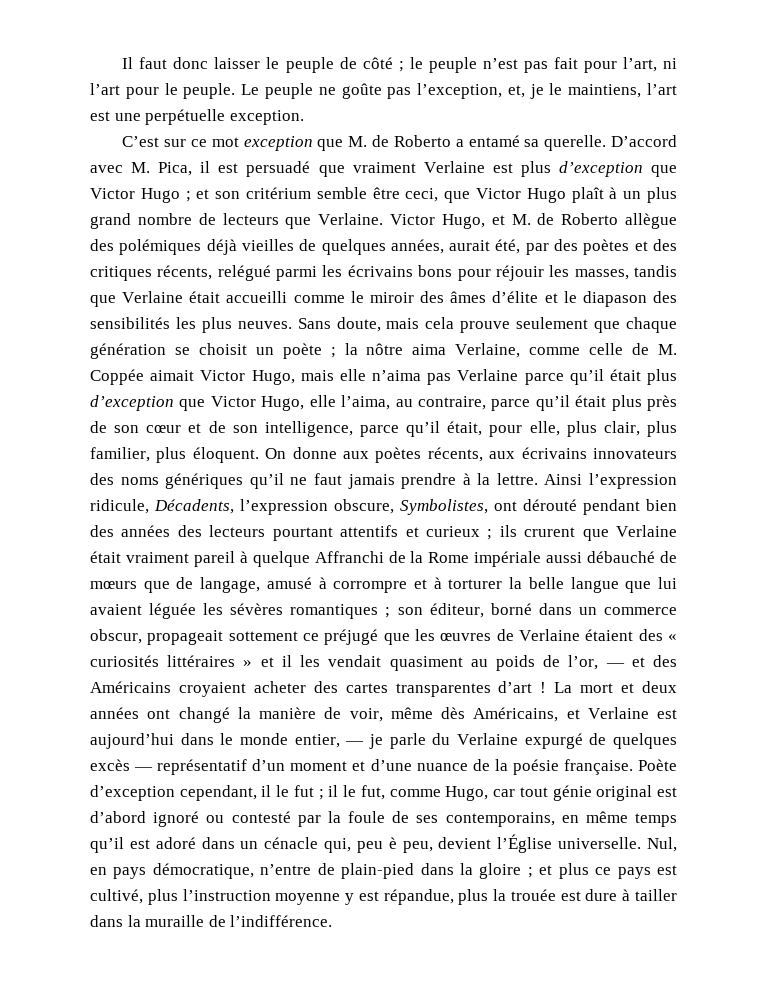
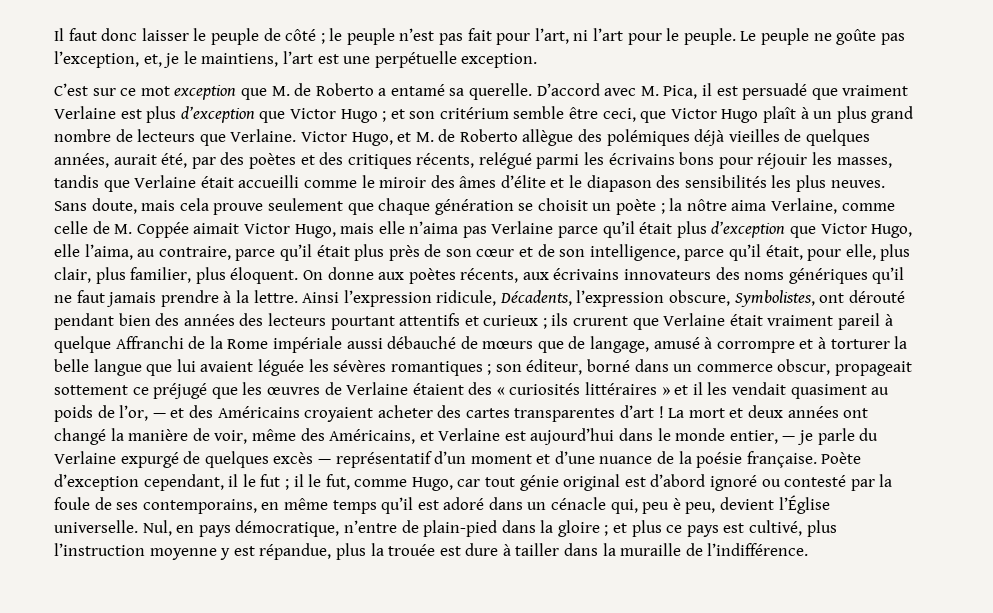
[441,707,465,719] dès -> [300,428,325,441] des

